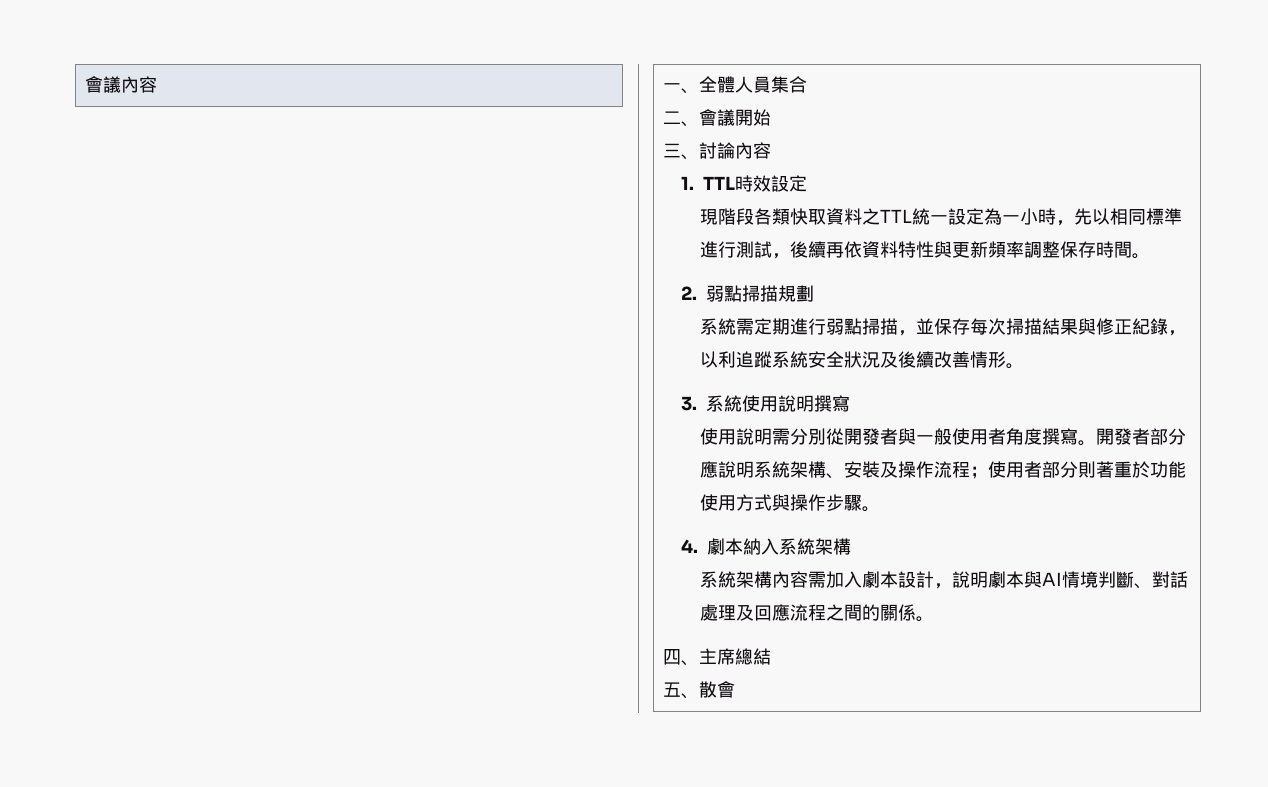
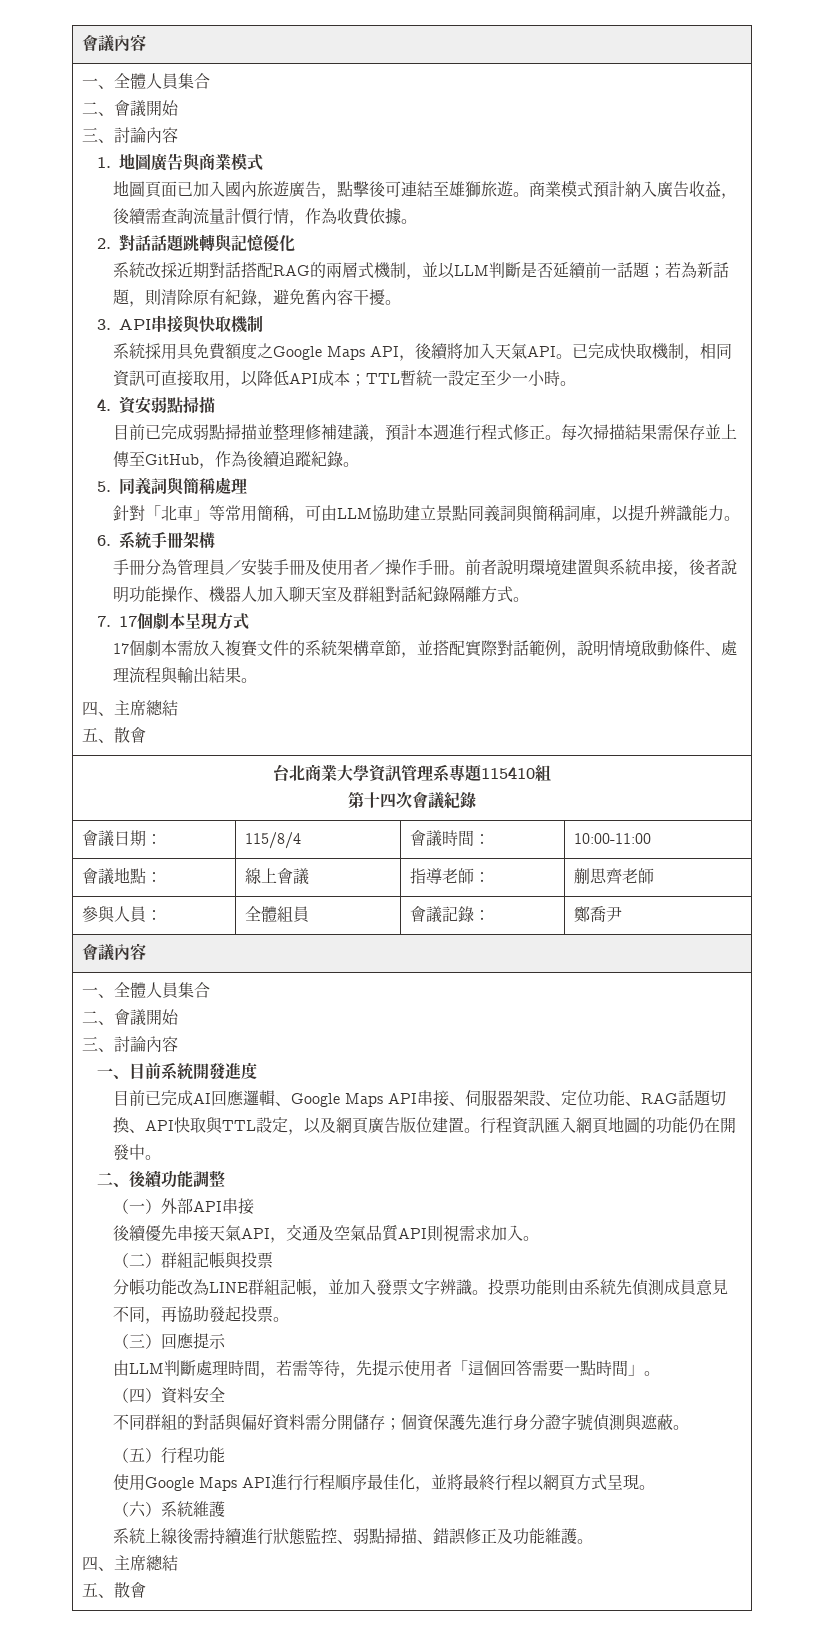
[703,175,808,192] [700,208,1183,226] [700,241,1151,259] [681,285,815,302] [700,318,1187,336] [700,351,1025,369] [681,395,851,412] [700,428,1187,446] [700,461,1187,479] [700,494,881,512] [681,538,852,555] [700,571,1189,589] [700,604,935,622] [662,648,771,666] [662,681,735,699] TTL時效設定 // 現階段各類快取資料之TTL統一設定為一小時，先以相同標準進行測試，後續再依資料特性與更新頻率調整保存時間。 // 2.弱點掃描規劃 // 系統需定期進行弱點掃描，並保存每次掃描結果與修正紀錄，以利追蹤系統安全狀況及後續改善情形。 // 3.系統使用說明撰寫 // 使用說明需分別從開發者與一般使用者角度撰寫。開發者部分應說明系統架構、安裝及操作流程；使用者部分則著重於功能使用方式與操作步驟。 // 4.劇本納入系統架構 // 系統架構內容需加入劇本設計，說明劇本與AI情境判斷、對話處理及回應流程之間的關係。 // 四、主席總結 // 五、散會 -> [119,153,264,172] [113,180,738,199] [113,208,418,226] [97,234,296,253] [113,262,730,280] [113,289,402,307] [97,315,264,334] [113,343,733,361] [113,370,577,388] [97,396,216,414] [113,423,738,442] [113,451,360,469] [97,477,248,496] [113,504,741,523] [97,531,216,549] [113,559,738,577] [113,586,530,603] [97,612,250,630] [113,640,738,658] [113,667,258,684] [81,699,178,716] [81,727,146,743] [273,764,551,782] [348,791,476,809] [81,830,162,847] [244,832,301,849] [409,830,490,847] [573,833,651,844] [81,867,162,885] [244,868,309,885] [409,868,490,884] [573,868,654,884] [81,906,162,923] [244,906,309,922] [409,906,490,923] [573,906,622,922] [81,943,146,961] [81,982,210,998] [81,1009,179,1026] [81,1036,178,1052] [97,1062,258,1080] [113,1090,727,1107] [113,1116,737,1135] [113,1144,162,1160] [97,1170,226,1188] [113,1198,255,1215] [113,1224,540,1243] [113,1251,274,1269] [113,1278,729,1297] [113,1305,290,1324] [113,1332,227,1349] [113,1359,661,1378] [113,1387,226,1404] [113,1414,690,1431] [113,1447,226,1464] [113,1474,656,1492] [113,1501,226,1517] [113,1528,594,1545] [81,1554,178,1571] [81,1582,146,1598] 地圖廣告與商業模式 // 地圖頁面已加入國內旅遊廣告，點擊後可連結至雄獅旅遊。商業模式預計納入廣告收益，後續需查詢流量計價行情，作為收費依據。 // 2.對話話題跳轉與記憶優化 // 系統改採近期對話搭配RAG的兩層式機制，並以LLM判斷是否延續前一話題；若為新話題，則清除原有紀錄，避免舊內容干擾。 // 3. API串接與快取機制 // 系統採用具免費額度之Google Maps API，後續將加入天氣API。已完成快取機制，相同資訊可直接取用，以降低API成本；TTL暫統一設定至少一小時。 // 4.資安弱點掃描 // 目前已完成弱點掃描並整理修補建議，預計本週進行程式修正。每次掃描結果需保存並上傳至GitHub，作為後續追蹤紀錄。 // 5.同義詞與簡稱處理 // 針對「北車」等常用簡稱，可由LLM協助建立景點同義詞與簡稱詞庫，以提升辨識能力。 // 6.系統手冊架構 // 手冊分為管理員／安裝手冊及使用者／操作手冊。前者說明環境建置與系統串接，後者說明功能操作、機器人加入聊天室及群組對話紀錄隔離方式。 // 7. 17個劇本呈現方式 // 17個劇本需放入複賽文件的系統架構章節，並搭配實際對話範例，說明情境啟動條件、處理流程與輸出結果。 // 四、主席總結 // 五、散會 // 台北商業大學資訊管理系專題115410組 // 第十四次會議紀錄 // 會議日期： | 115/8/4 | 會議時間： | 10:00-11:00 // 會議地點： | 線上會議 | 指導老師： | 蒯思齊老師 // 參與人員： | 全體組員 | 會議記錄： | 鄭喬尹 // 會議內容 // 一、全體人員集合 // 二、會議開始 // 三、討論內容 // 一、目前系統開發進度 // 目前已完成AI回應邏輯、Google Maps API串接、伺服器架設、定位功能、RAG話題切換、API快取與TTL設定，以及網頁廣告版位建置。行程資訊匯入網頁地圖的功能仍在開發中。 // 二、後續功能調整 // （一）外部API串接 // 後續優先串接天氣API，交通及空氣品質API則視需求加入。 // （二）群組記帳與投票 // 分帳功能改為LINE群組記帳，並加入發票文字辨識。投票功能則由系統先偵測成員意見不同，再協助發起投票。 // （三）回應提示 // 由LLM判斷處理時間，若需等待，先提示使用者「這個回答需要一點時間」。 // （四）資料安全 // 不同群組的對話與偏好資料需分開儲存；個資保護先進行身分證字號偵測與遮蔽。 // （五）行程功能 // 使用Google Maps API進行行程順序最佳化，並將最終行程以網頁方式呈現。 // （六）系統維護 // 系統上線後需持續進行狀態監控、弱點掃描、錯誤修正及功能維護。 // 四、主席總結 // 五、散會

